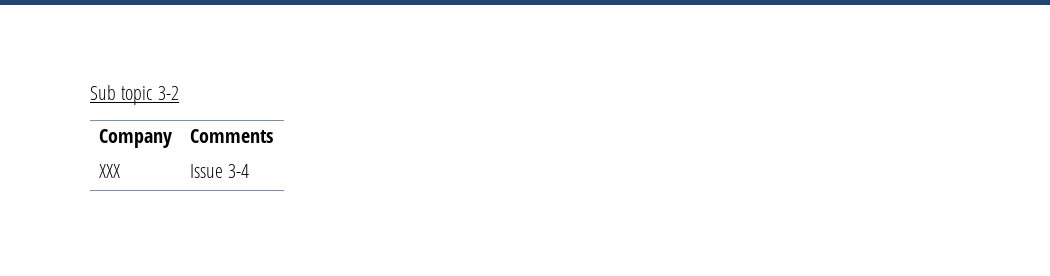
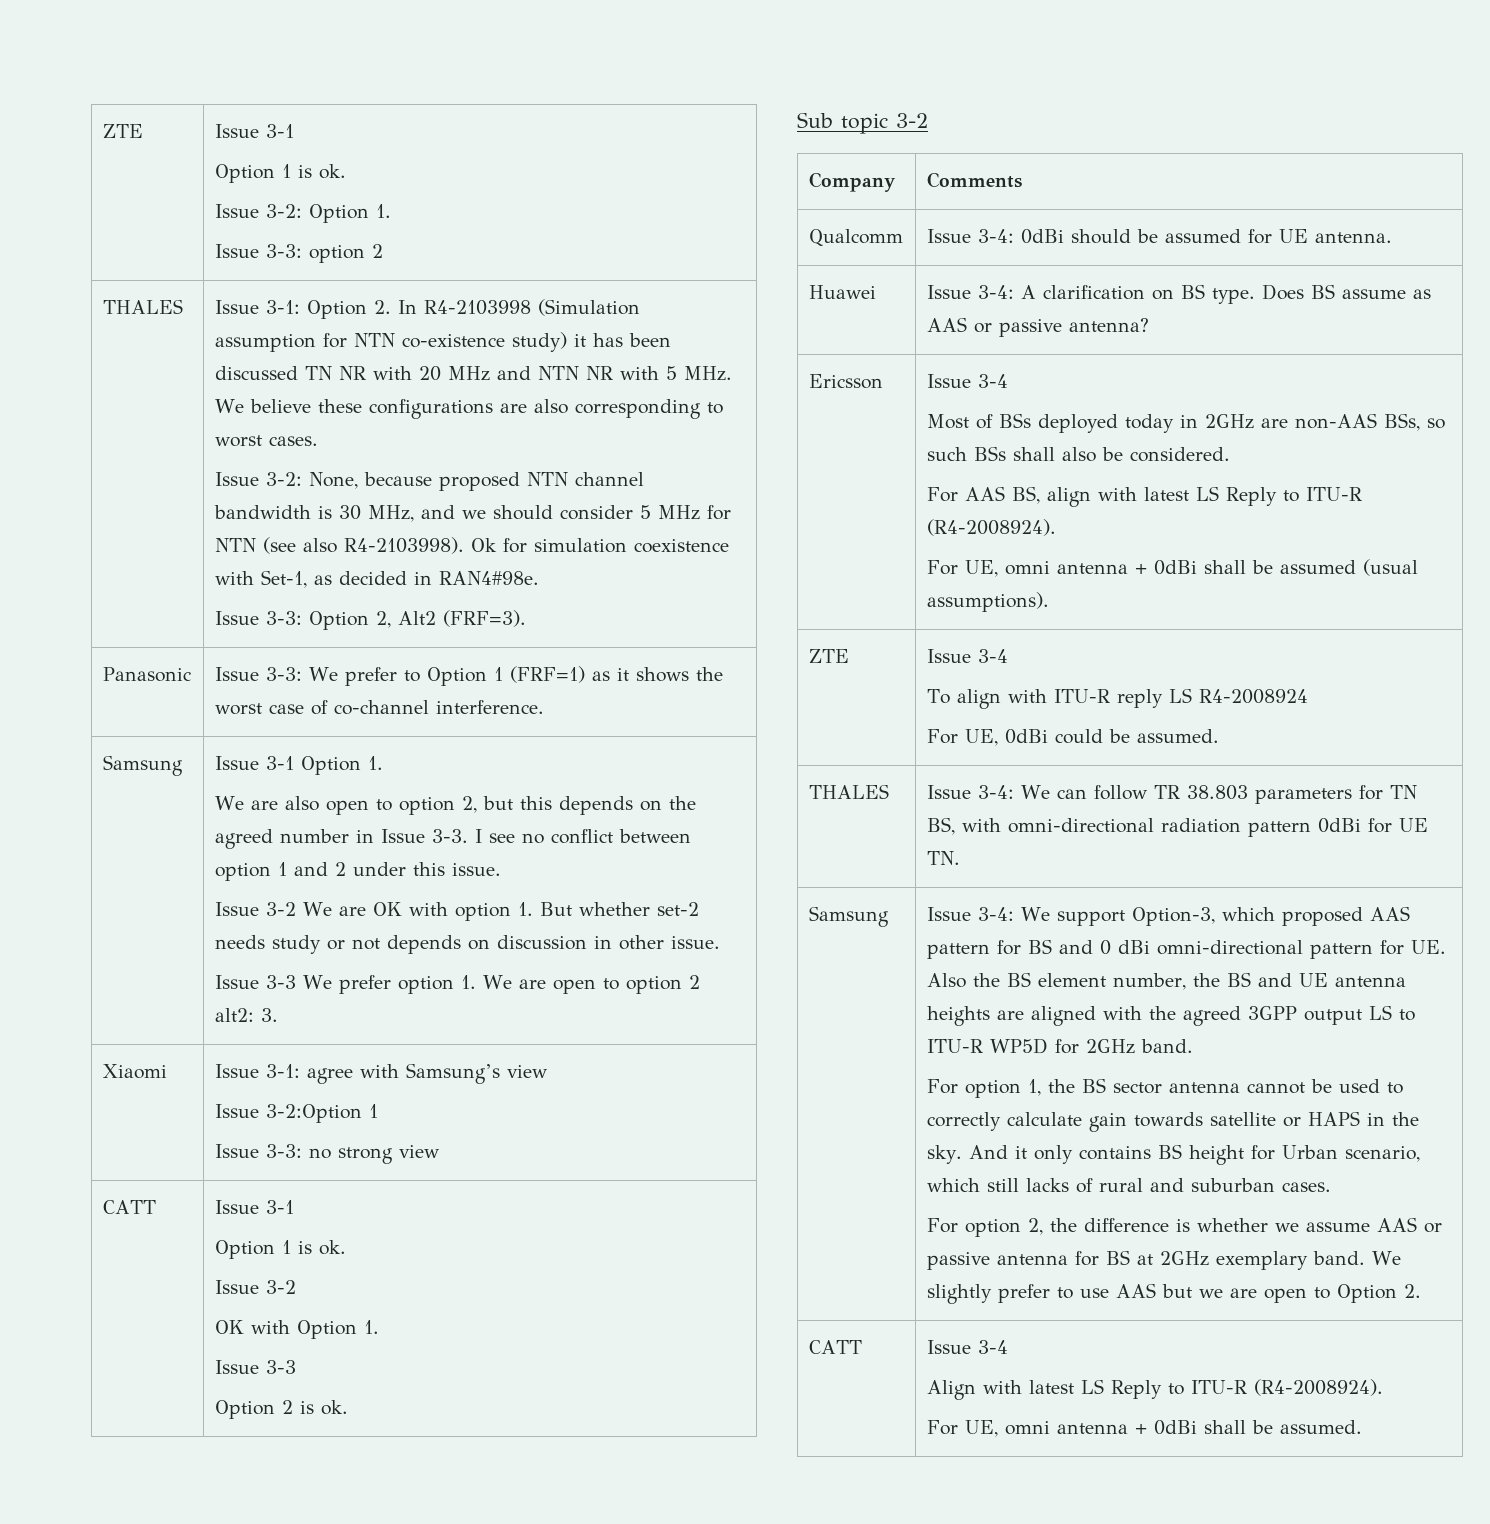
(90, 92) none -> [102,124,143,138] [214,124,294,138] [214,164,346,183] [214,204,391,223] [214,244,383,263] [102,299,183,314] [214,299,640,319] [214,332,671,352] [214,366,732,381] [214,399,723,419] [214,435,318,447] [214,472,644,491] [213,505,731,522] [214,537,729,554] [214,570,539,588] [214,610,526,630] [102,667,191,682] [214,666,723,686] [214,700,544,715] [102,755,183,776] [214,756,383,775] [214,796,696,815] [214,829,691,849] [214,862,501,881] [214,902,699,921] [214,935,720,954] [214,975,700,994] [214,1008,278,1022] [102,1064,167,1079] [214,1063,548,1084] [214,1104,378,1123] [214,1144,440,1164] [102,1200,156,1214] [214,1200,294,1214] [214,1240,346,1259] [214,1280,296,1294] [214,1320,379,1339] [214,1360,296,1374] [214,1400,348,1419] ZTE | Issue 3-1 // Option 1 is ok. // Issue 3-2: Option 1. // Issue 3-3: option 2 // THALES | Issue 3-1: Option 2. In R4-2103998 (Simulation assumption for NTN co-existence study) it has been discussed TN NR with 20 MHz and NTN NR with 5 MHz. We believe these configurations are also corresponding to worst cases. // Issue 3-2: None, because proposed NTN channel bandwidth is 30 MHz, and we should consider 5 MHz for NTN (see also R4-2103998). Ok for simulation coexistence with Set-1, as decided in RAN4#98e. // Issue 3-3: Option 2, Alt2 (FRF=3). // Panasonic | Issue 3-3: We prefer to Option 1 (FRF=1) as it shows the worst case of co-channel interference. // Samsung | Issue 3-1 Option 1. // We are also open to option 2, but this depends on the agreed number in Issue 3-3. I see no conflict between option 1 and 2 under this issue. // Issue 3-2 We are OK with option 1. But whether set-2 needs study or not depends on discussion in other issue. // Issue 3-3 We prefer option 1. We are open to option 2 alt2: 3. // Xiaomi | Issue 3-1: agree with Samsung’s view // Issue 3-2:Option 1 // Issue 3-3: no strong view // CATT | Issue 3-1 // Option 1 is ok. // Issue 3-2 // OK with Option 1. // Issue 3-3 // Option 2 is ok. //
[98,164,120,178] [189,164,250,178] XXX | Issue 3-4 -> [808,229,903,247] [926,229,1392,244] [808,285,876,299] [926,284,1431,304] [926,317,1149,337] [808,374,883,389] [926,374,1008,388] [926,413,1445,433] [926,446,1230,462] [926,486,1362,507] [926,519,1056,536] [926,559,1418,577] [926,592,1049,612] [808,649,849,663] [926,649,1008,663] [926,688,1308,709] [926,729,1219,746] [808,784,889,799] [926,785,1417,804] [926,817,1428,837] [926,851,960,865] [808,906,889,927] [926,906,1410,926] [926,939,1446,959] [926,972,1406,990] [926,1005,1415,1026] [926,1038,1193,1054] [926,1078,1403,1098] [926,1111,1419,1132] [926,1144,1420,1165] [926,1178,1331,1193] [926,1217,1442,1237] [926,1250,1401,1270] [926,1283,1421,1304] [808,1340,862,1354] [926,1340,1008,1354] [926,1379,1383,1400] [926,1420,1362,1437] Qualcomm | Issue 3-4: 0dBi should be assumed for UE antenna. // Huawei | Issue 3-4: A clarification on BS type. Does BS assume as AAS or passive antenna? // Ericsson | Issue 3-4 // Most of BSs deployed today in 2GHz are non-AAS BSs, so such BSs shall also be considered. // For AAS BS, align with latest LS Reply to ITU-R (R4-2008924). // For UE, omni antenna + 0dBi shall be assumed (usual assumptions). // ZTE | Issue 3-4 // To align with ITU-R reply LS R4-2008924 // For UE, 0dBi could be assumed. // THALES | Issue 3-4: We can follow TR 38.803 parameters for TN BS, with omni-directional radiation pattern 0dBi for UE TN. // Samsung | Issue 3-4: We support Option-3, which proposed AAS pattern for BS and 0 dBi omni-directional pattern for UE. Also the BS element number, the BS and UE antenna heights are aligned with the agreed 3GPP output LS to ITU-R WP5D for 2GHz band. // For option 1, the BS sector antenna cannot be used to correctly calculate gain towards satellite or HAPS in the sky. And it only contains BS height for Urban scenario, which still lacks of rural and suburban cases. // For option 2, the difference is whether we assume AAS or passive antenna for BS at 2GHz exemplary band. We slightly prefer to use AAS but we are open to Option 2. // CATT | Issue 3-4 // Align with latest LS Reply to ITU-R (R4-2008924). // For UE, omni antenna + 0dBi shall be assumed.

